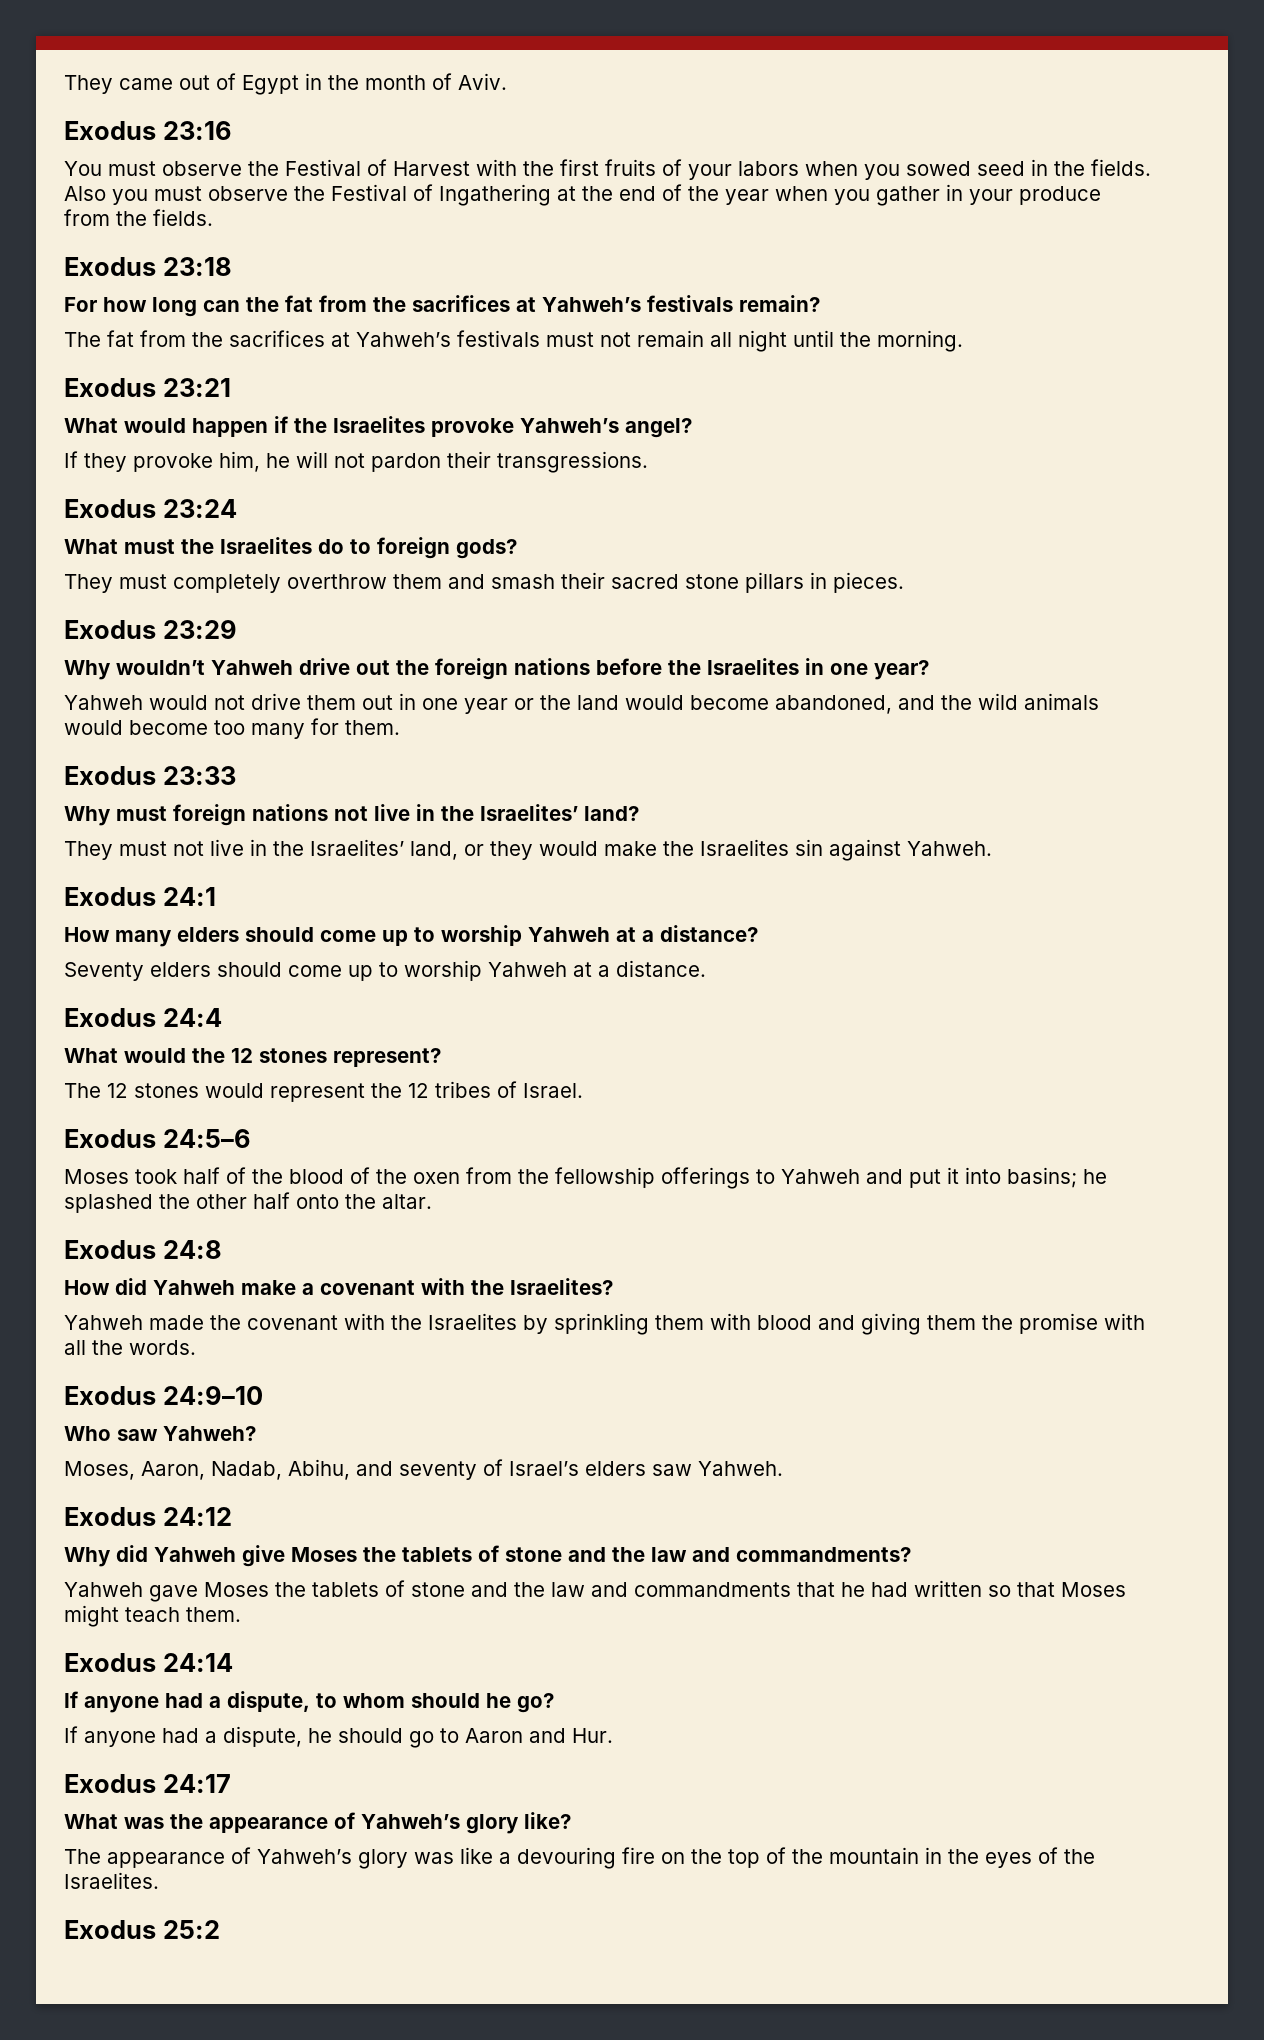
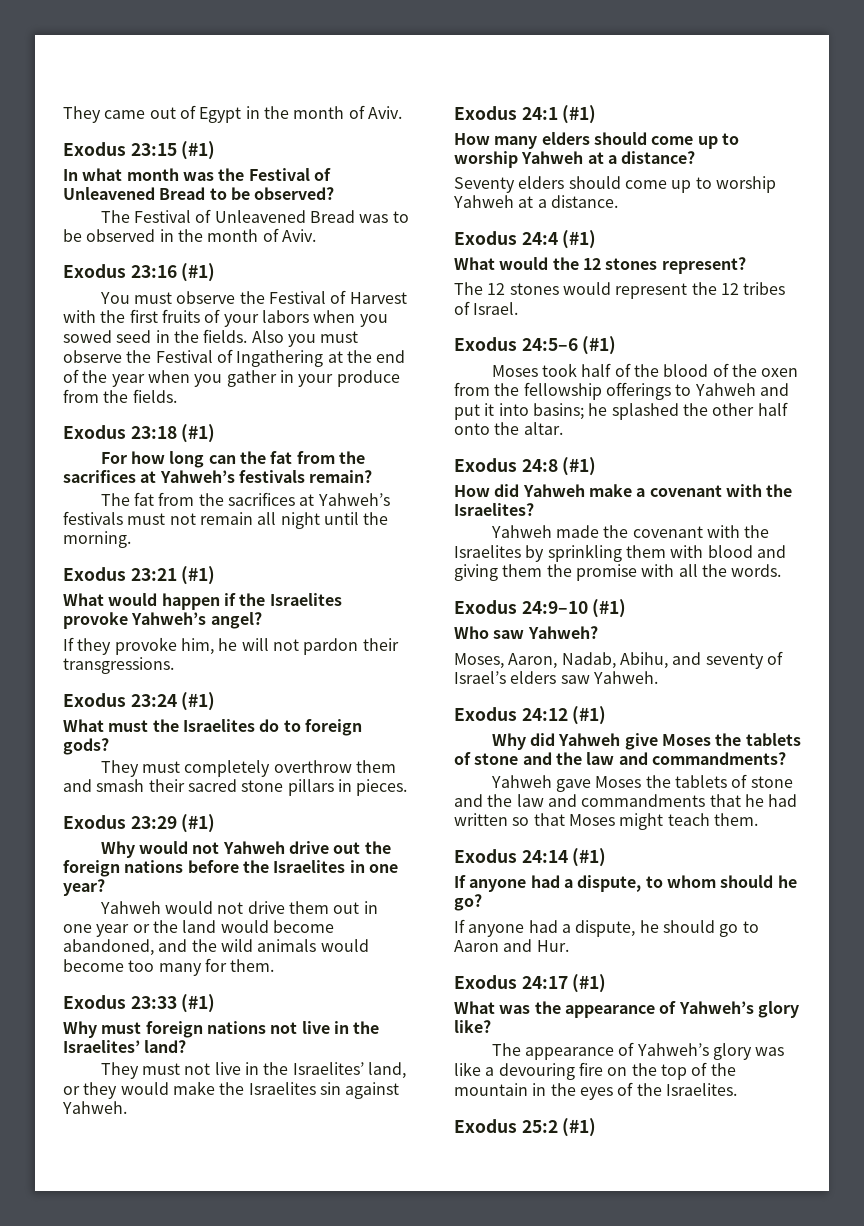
(507, 81) none -> [63,141,216,160] [63,168,331,181] [63,187,335,200] [100,209,409,223] [63,228,316,242] // Exodus 23:15 (#1) // In what month was the Festival of Unleavened Bread to be observed? // The Festival of Unleavened Bread was to be observed in the month of Aviv.
(232, 130) none -> [181,263,216,282] (#1)
(232, 266) none -> [181,424,216,443] (#1)
(231, 387) none -> [181,566,216,585] (#1)
(237, 508) none -> [181,692,216,711] (#1)
[64,660,205,680] // Why wouldn’t -> [181,814,216,833] [100,841,220,858] (#1) // Why would not
(236, 775) none -> [181,994,216,1013] (#1)
(216, 896) none -> [562,105,597,124] (#1)
(222, 1017) none -> [562,230,597,249] (#1)
(251, 1138) none -> [582,336,617,355] (#1)
(222, 1249) none -> [562,457,597,476] (#1)
(263, 1395) none -> [592,599,627,618] (#1)
(232, 1516) none -> [572,706,607,725] (#1)
(233, 1662) none -> [572,848,607,867] (#1)
(231, 1783) none -> [572,974,607,993] (#1)
(220, 1929) none -> [562,1118,597,1137] (#1)

